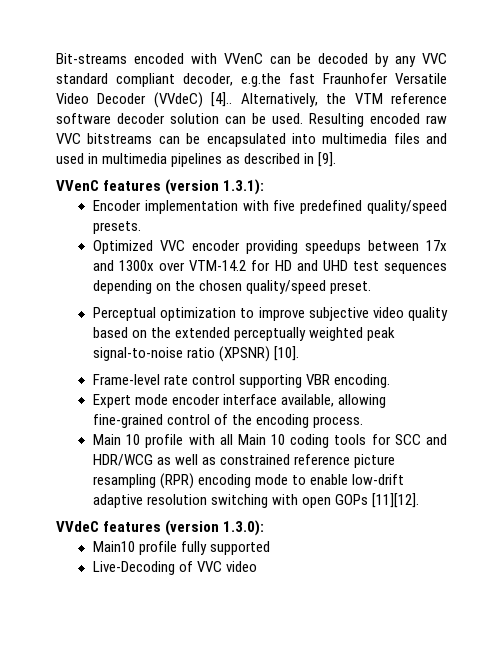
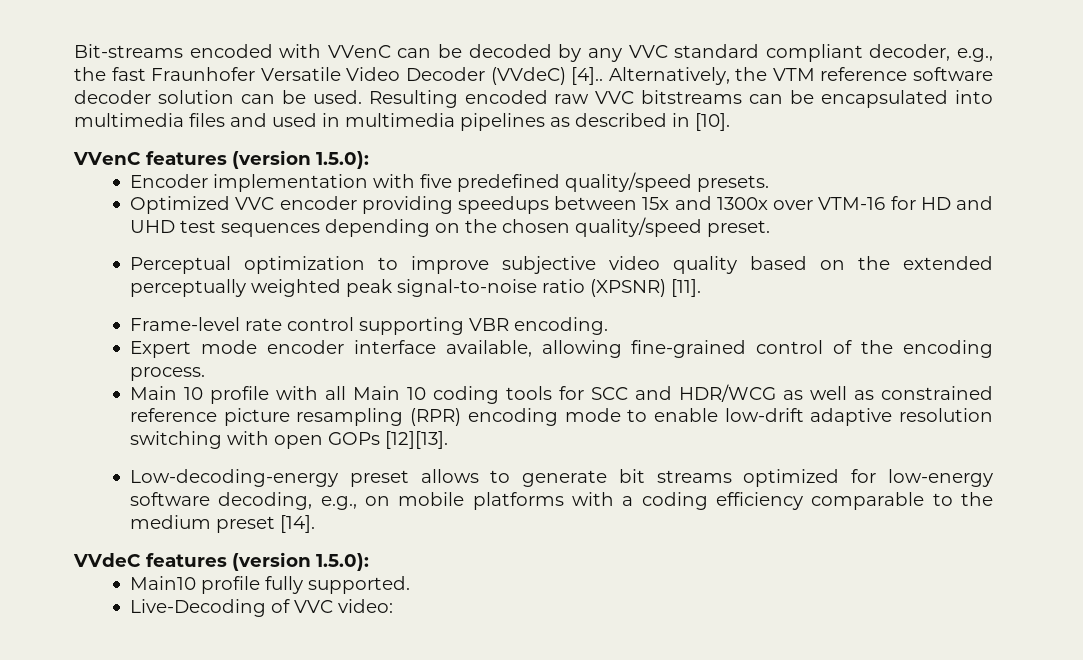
[241,73,281,87] e.g.the -> [957,48,994,62] [74,67,106,81] e.g., the
[318,152,337,167] [9]. -> [695,113,730,131] [10].
[223,179,265,195] 1.3.1): -> [316,151,369,169] 1.5.0):
[426,240,447,251] 17x -> [642,197,670,210] 15x
[189,260,247,271] VTM-14.2 -> [818,197,886,210] VTM-16
[274,346,300,361] [10]. -> [671,279,702,297] [11].
[372,493,420,508] [11][12]. -> [385,431,449,449] [130,469,994,487] [130,492,994,510] [130,515,316,533] [12][13]. // Low-decoding-energy preset allows to generate bit streams optimized for low-energy software decoding, e.g., on mobile platforms with a coding efficiency comparable to the medium preset [14].
[223,520,265,536] 1.3.0): -> [316,553,369,571] 1.5.0):
[210,541,271,555] supported -> [308,576,411,594] supported.
[226,561,258,572] video -> [338,599,394,613] video:

